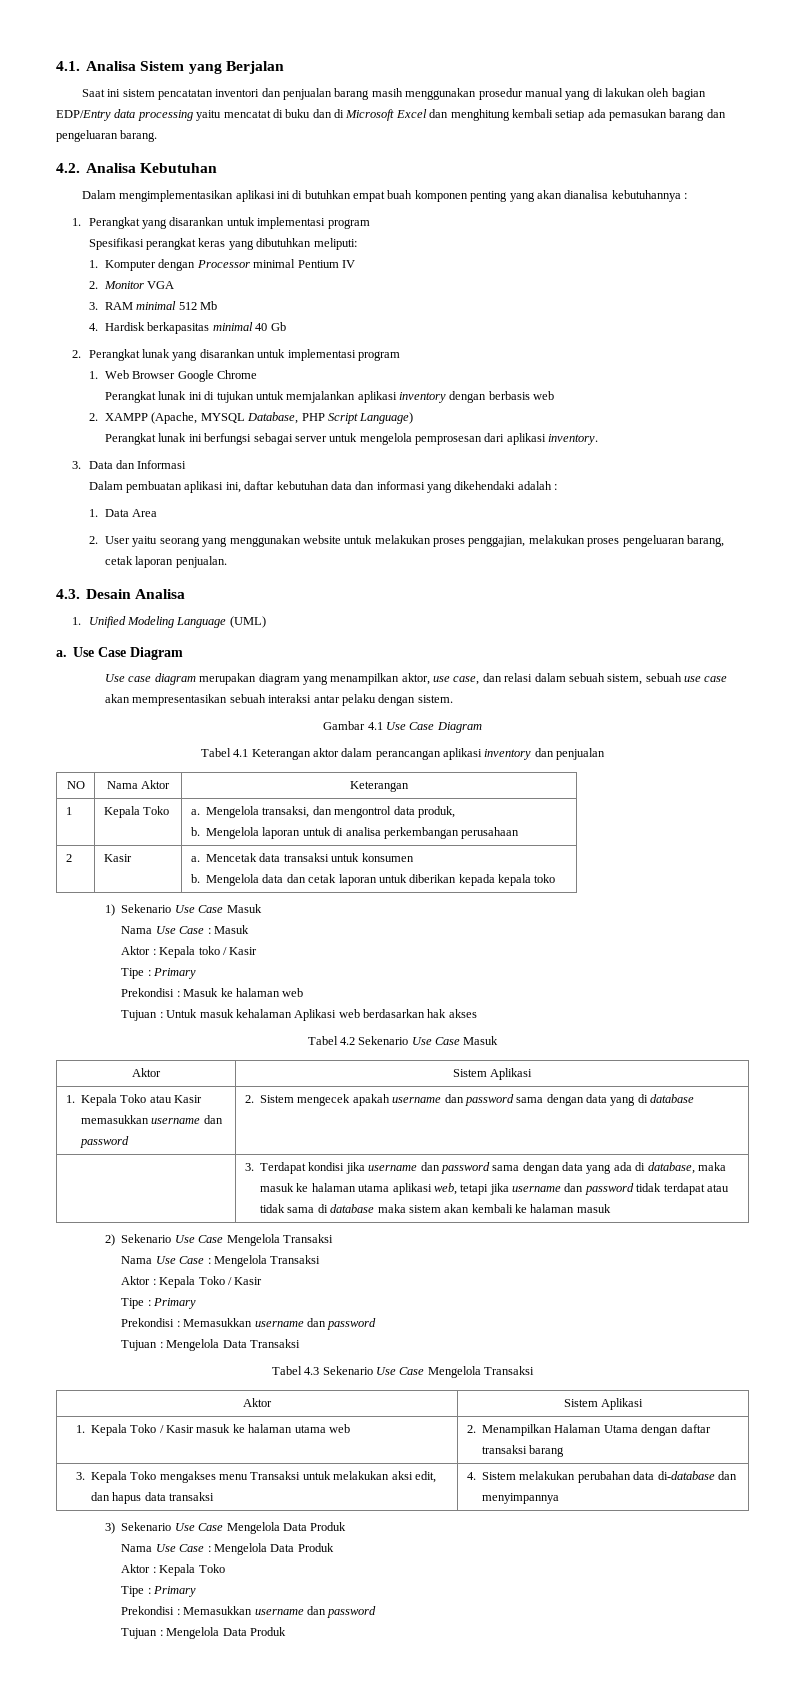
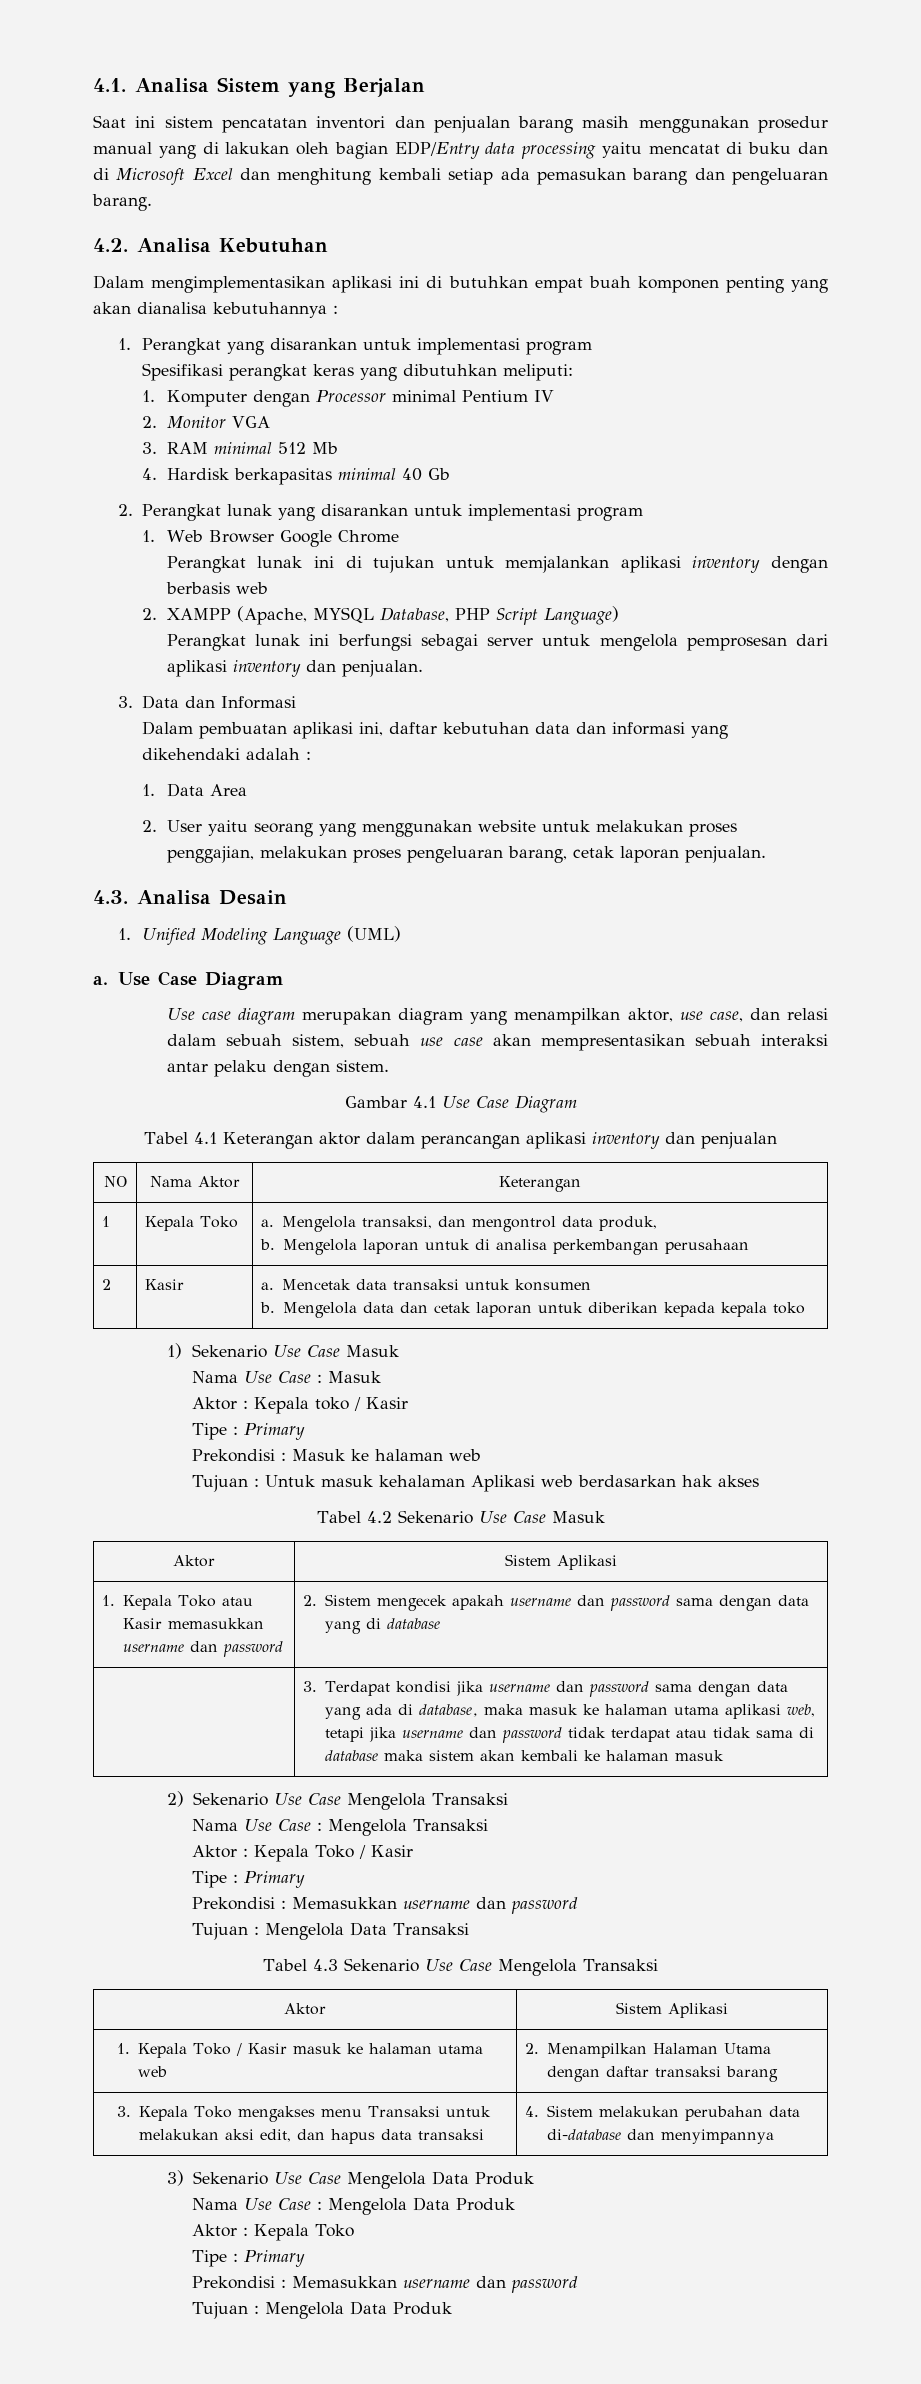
[548,434,599,445] inventory. -> [232,660,423,677] inventory dan penjualan.
(80, 594) none -> [136,890,211,905] Analisa
[135,589,186,599] Analisa -> (287, 897) none

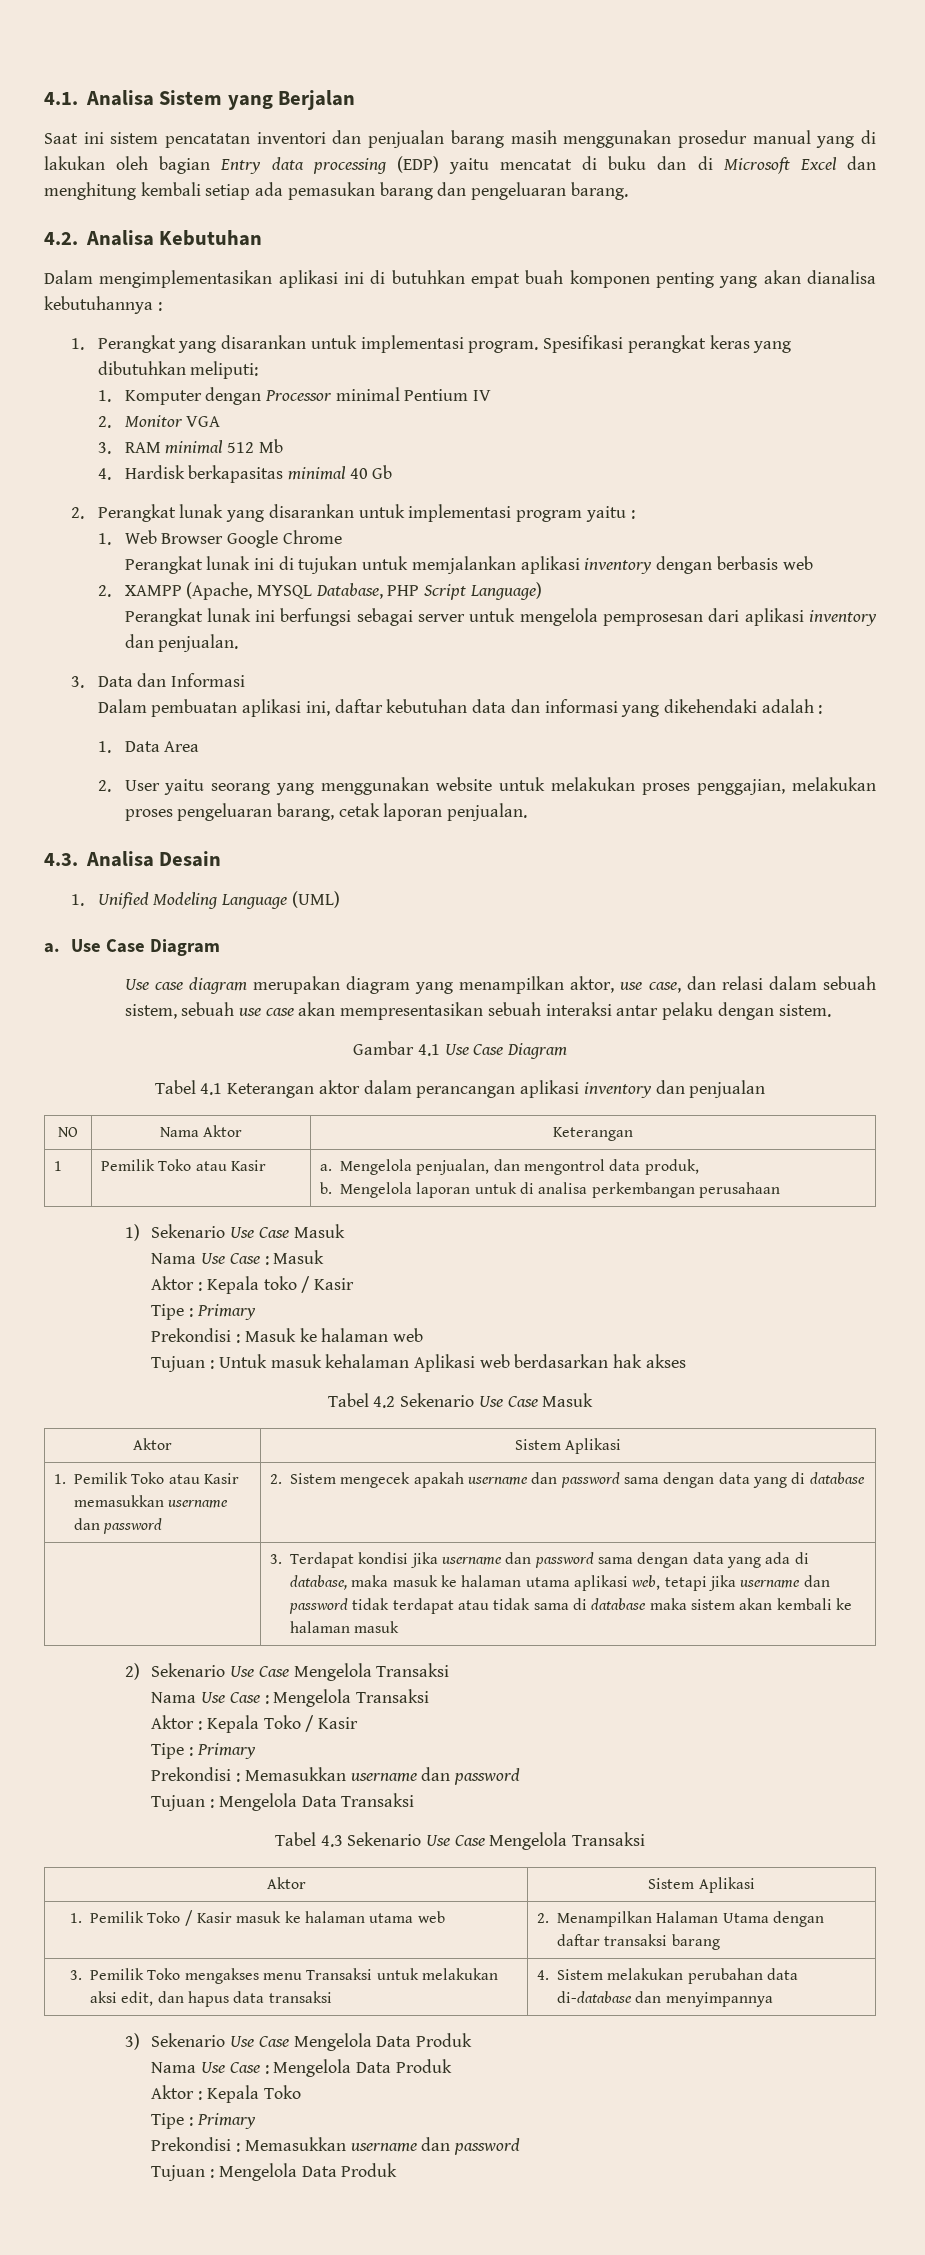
[394,141,480,159] EDP/Entry -> [220,159,262,174] Entry
(597, 150) none -> [396,156,439,173] (EDP)
[526,341,593,355] program // -> [468,341,539,353] program.
(644, 514) none -> [585,506,635,522] yaitu :
[145,1216,239,1231] Kepala Toko -> [101,1159,266,1171] Pemilik Toko atau Kasir
[362,1216,433,1229] transaksi, -> [416,1159,490,1175] penjualan,
[102,1279,112,1290] [145,1279,185,1290] [261,1279,592,1291] [260,1302,806,1318] // 2 | Kasir | a. Mencetak data transaksi untuk konsumen // b. Mengelola data dan cetak laporan untuk diberikan kepada kepala toko -> (780, 1190) none
[123,1595,173,1610] Kepala -> [74,1472,129,1484] Pemilik
[138,2043,188,2058] Kepala -> [90,1911,145,1923] Pemilik
[139,2106,189,2121] Kepala -> [90,1968,145,1980] Pemilik

